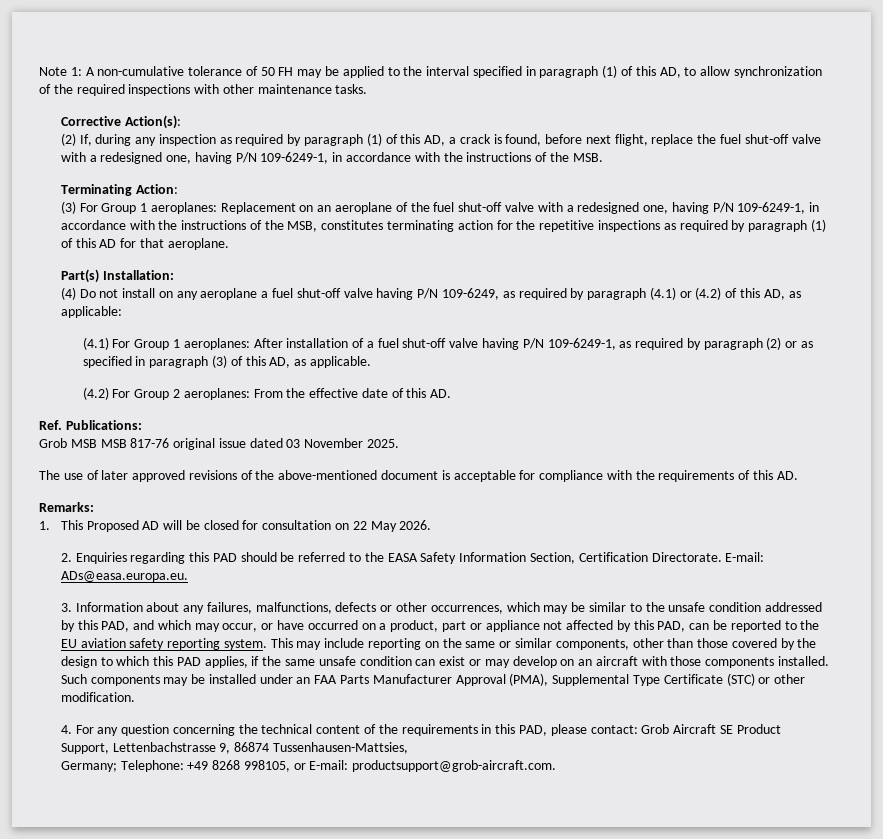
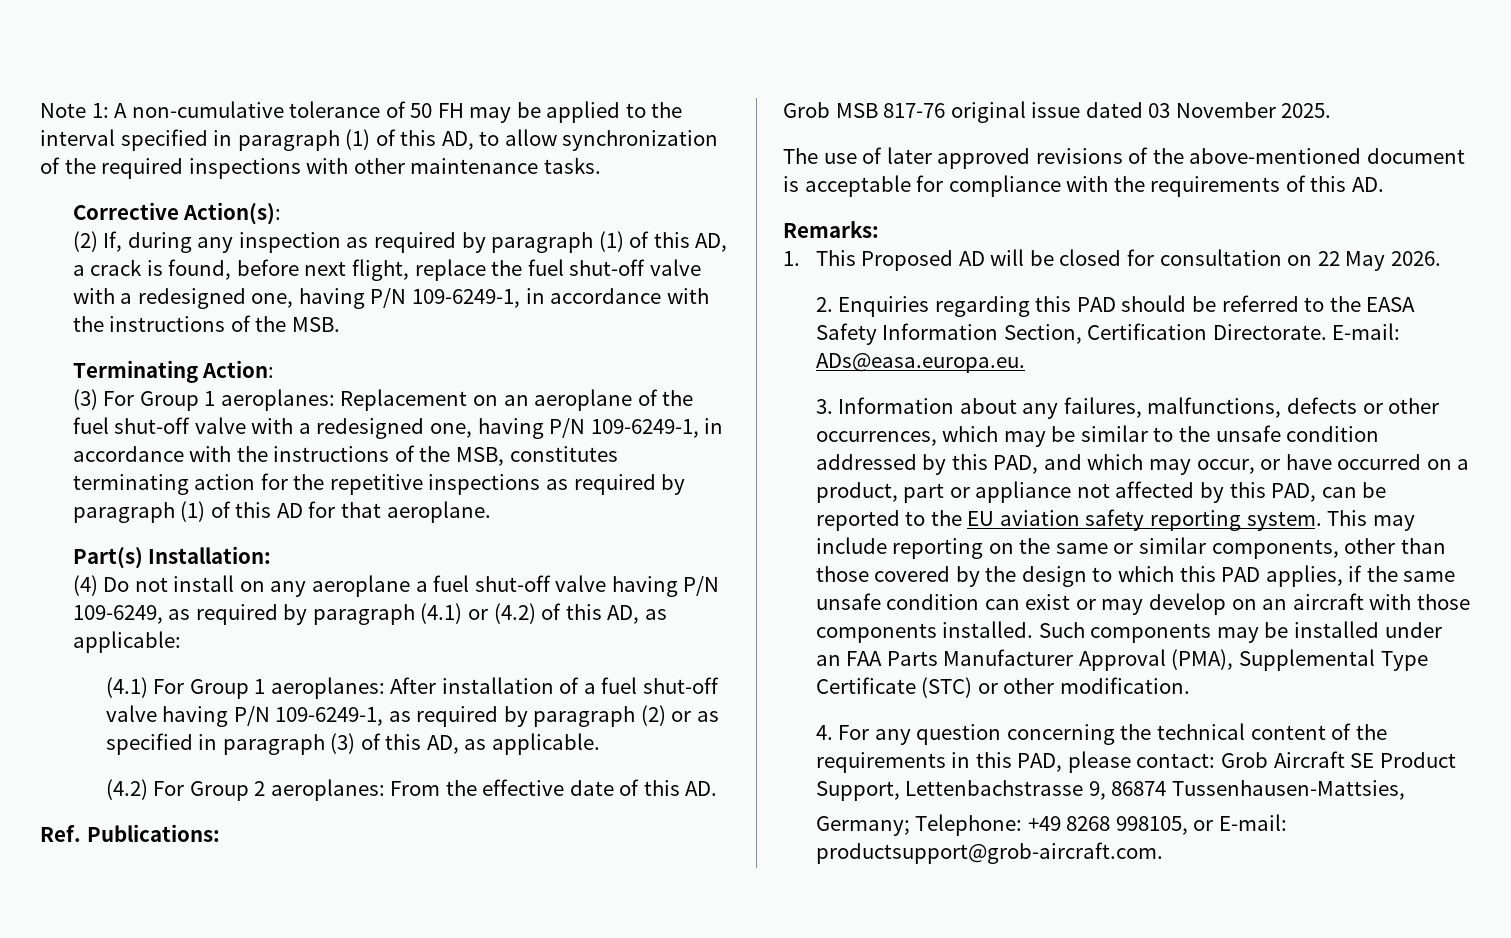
[100,439,127,448] MSB -> (878, 110) none

